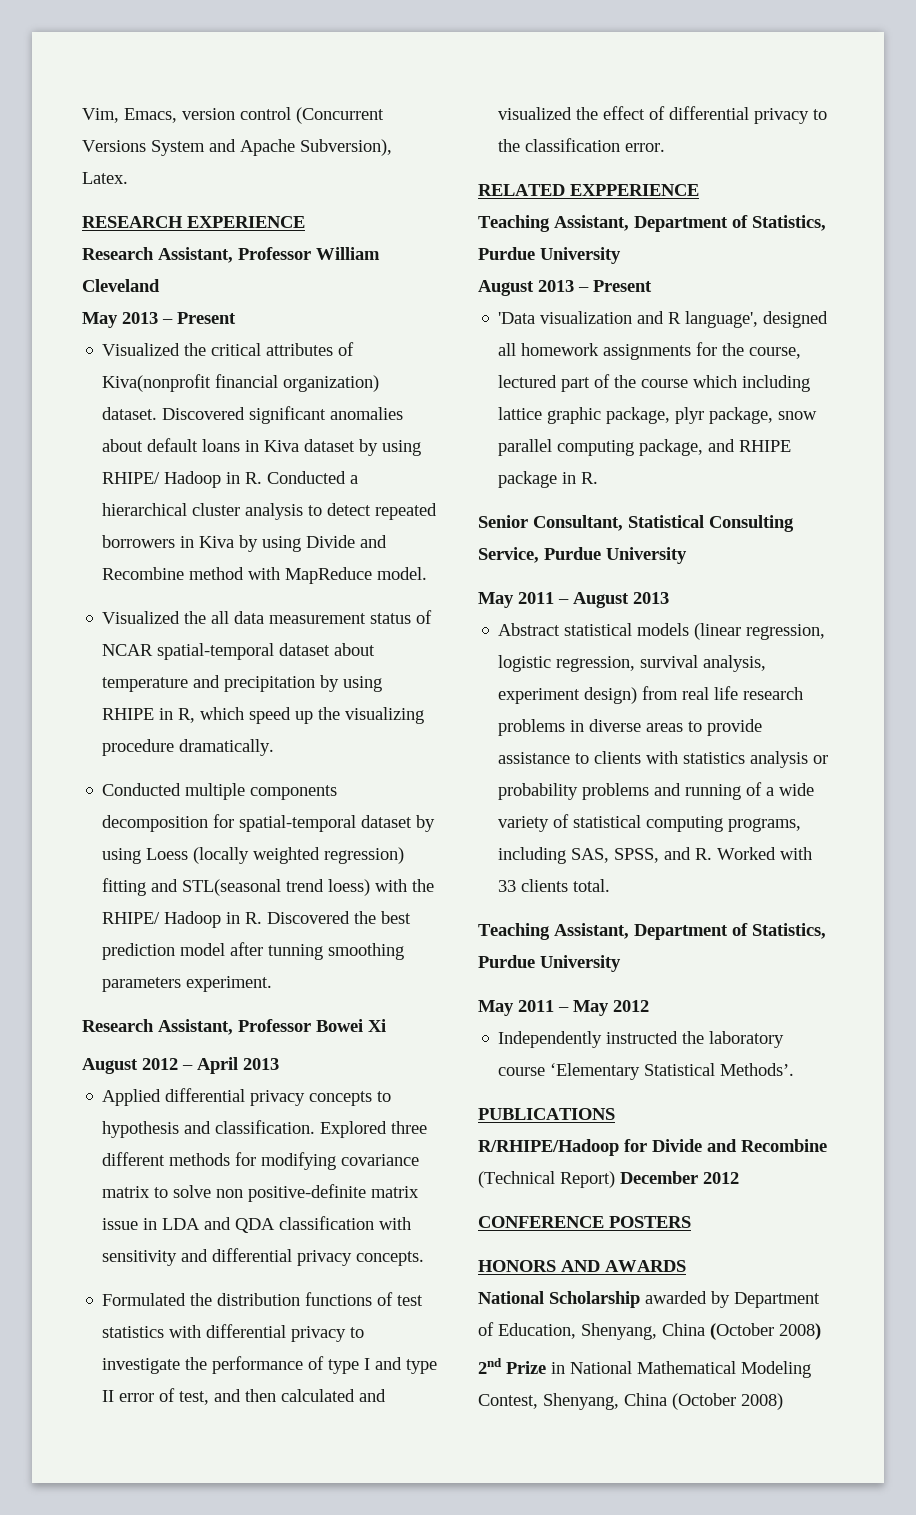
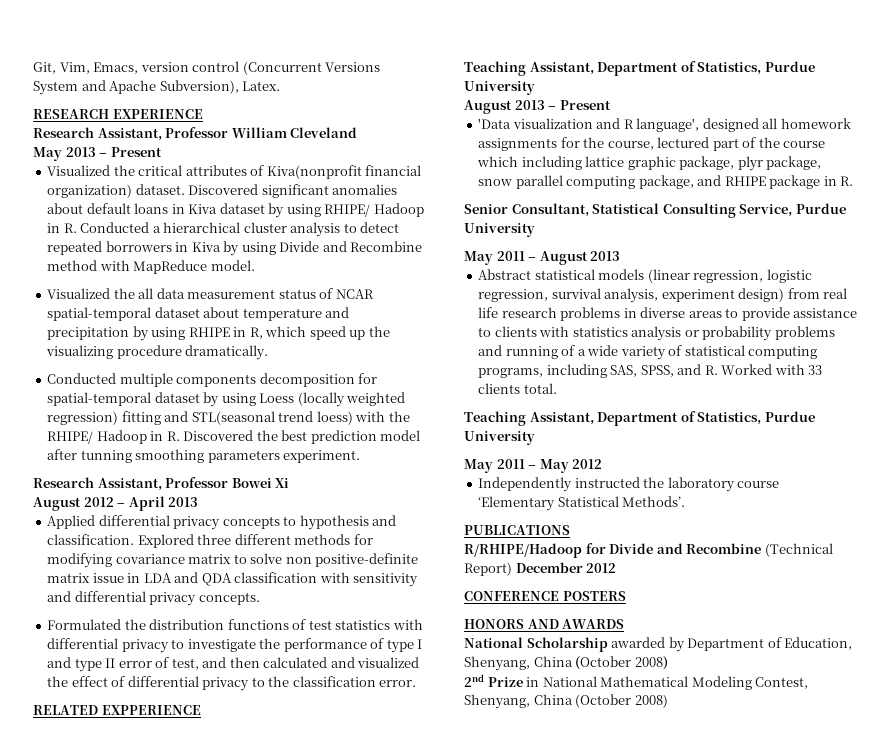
(82, 115) none -> [33,62,56,74] Git,

